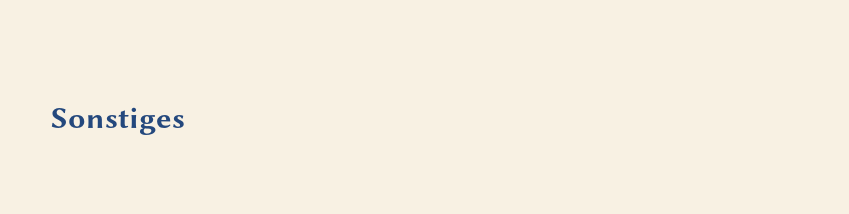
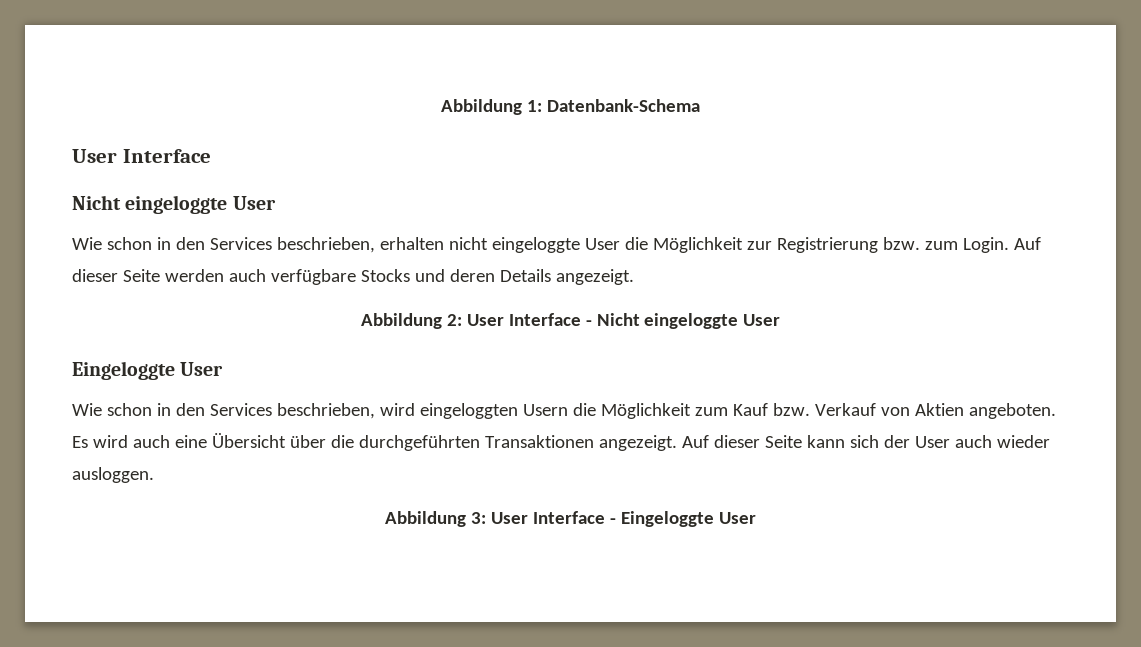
[51,107,185,135] Sonstiges -> [441,99,700,115] [72,149,211,163] [72,195,276,214] [72,237,1041,253] [72,269,634,285] [360,313,781,329] [72,361,224,380] [72,403,1056,419] [72,433,1050,451] [72,467,154,483] [385,511,756,527] Abbildung 1: Datenbank-Schema // User Interface // Nicht eingeloggte User // Wie schon in den Services beschrieben, erhalten nicht eingeloggte User die Möglichkeit zur Registrierung bzw. zum Login. Auf dieser Seite werden auch verfügbare Stocks und deren Details angezeigt. // Abbildung 2: User Interface - Nicht eingeloggte User // Eingeloggte User // Wie schon in den Services beschrieben, wird eingeloggten Usern die Möglichkeit zum Kauf bzw. Verkauf von Aktien angeboten. Es wird auch eine Übersicht über die durchgeführten Transaktionen angezeigt. Auf dieser Seite kann sich der User auch wieder ausloggen. // Abbildung 3: User Interface - Eingeloggte User

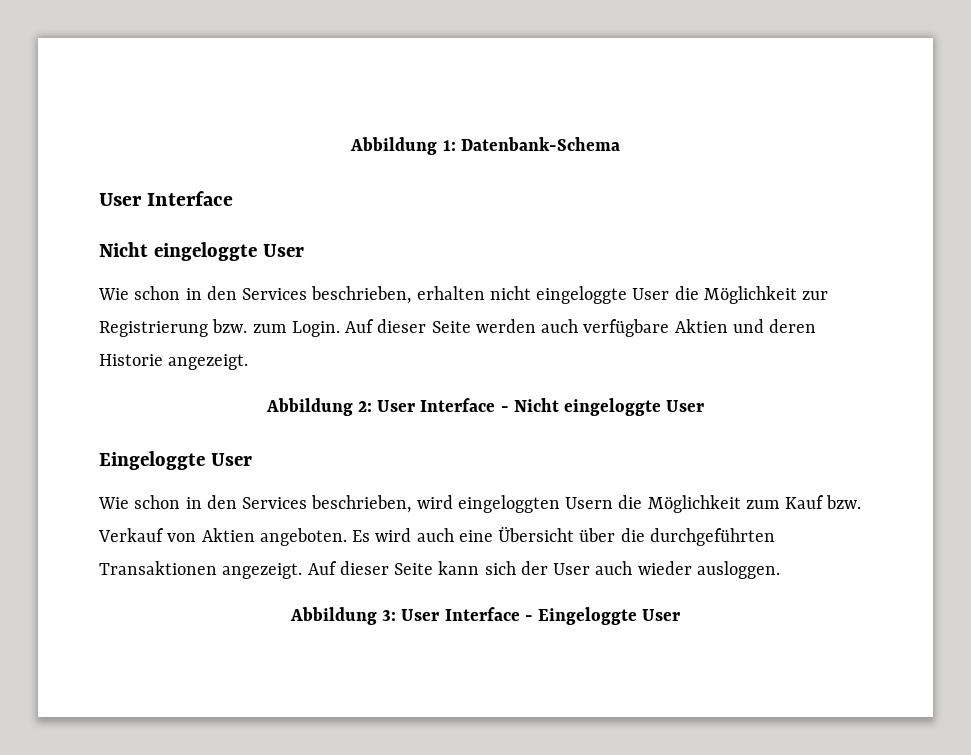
[360,269,410,282] Stocks -> [674,319,728,333] Aktien
[499,269,551,282] Details -> [99,354,163,366] Historie

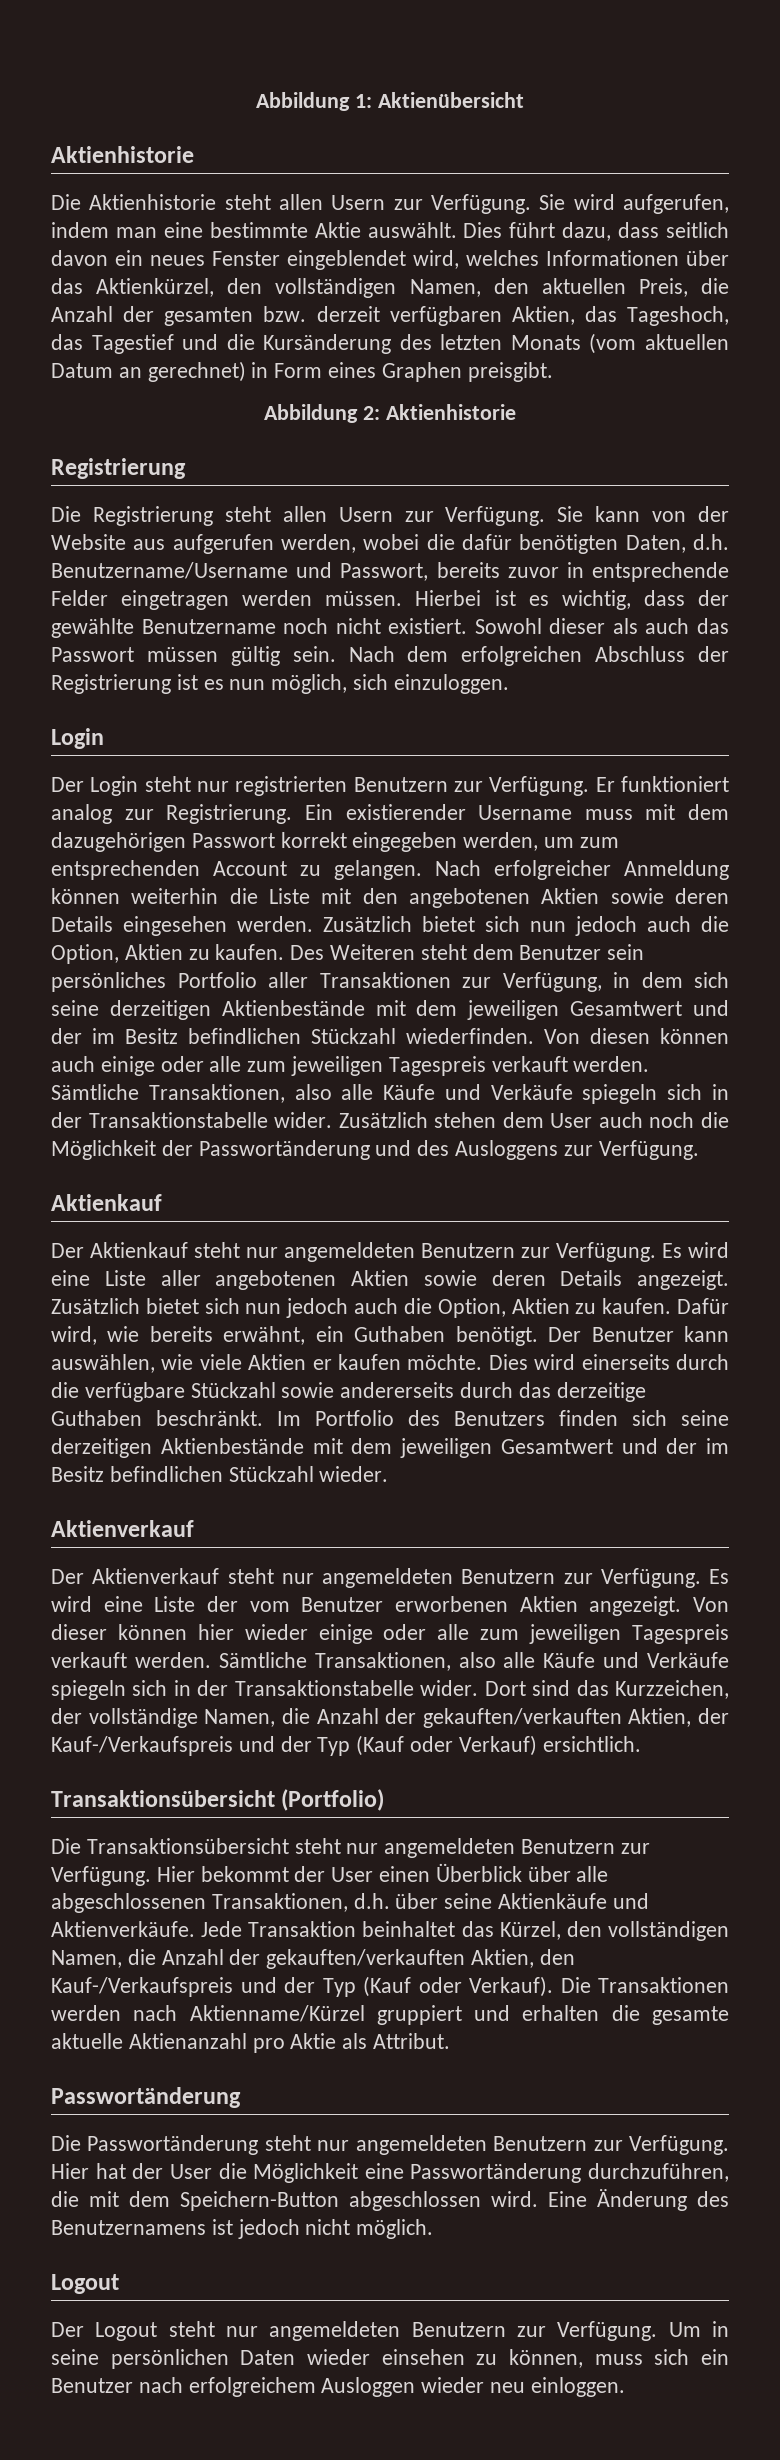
[460,137,620,151] [99,191,234,206] [99,242,304,261] [98,286,829,304] [99,319,817,337] [99,354,249,370] [265,398,705,416] [99,451,252,470] [98,495,862,513] [98,526,775,546] [99,561,780,579] [289,607,681,625] Datenbank-Schema // User Interface // Nicht eingeloggte User // Wie schon in den Services beschrieben, erhalten nicht eingeloggte User die Möglichkeit zur Registrierung bzw. zum Login. Auf dieser Seite werden auch verfügbare Aktien und deren Historie angezeigt. // Abbildung 2: User Interface - Nicht eingeloggte User // Eingeloggte User // Wie schon in den Services beschrieben, wird eingeloggten Usern die Möglichkeit zum Kauf bzw. Verkauf von Aktien angeboten. Es wird auch eine Übersicht über die durchgeführten Transaktionen angezeigt. Auf dieser Seite kann sich der User auch wieder ausloggen. // Abbildung 3: User Interface - Eingeloggte User -> [377,92,524,108] [51,146,194,163] [51,194,729,214] [51,222,729,241] [51,250,729,270] [51,278,729,298] [51,306,729,326] [51,333,729,354] [51,361,553,382] [264,404,516,423] [51,458,186,479] [51,506,729,526] [51,534,729,554] [51,562,729,582] [51,590,729,610] [51,618,729,638] [51,646,729,666] [51,674,509,694] [51,728,104,749] [51,776,729,796] [51,804,729,824] [51,832,619,852] [51,860,729,880] [51,888,729,908] [51,916,729,936] [51,944,645,964] [51,972,729,992] [51,1000,729,1020] [51,1028,729,1044] [51,1056,650,1076] [51,1084,730,1104] [51,1112,729,1128] [51,1140,699,1160] [51,1194,162,1211] [51,1242,729,1262] [51,1270,729,1290] [51,1298,730,1318] [51,1326,729,1346] [51,1354,729,1373] [51,1382,646,1402] [51,1410,729,1426] [51,1438,729,1458] [51,1466,389,1482] [51,1520,194,1537] [51,1568,729,1588] [51,1596,729,1616] [51,1624,730,1644] [51,1652,729,1671] [51,1680,730,1700] [51,1708,729,1728] [51,1735,641,1756] [51,1789,385,1811] [51,1838,650,1858] [51,1863,609,1886] [51,1893,649,1913] [51,1921,729,1941] [51,1949,575,1969] [51,1976,729,1997] [51,2005,729,2025] [51,2033,451,2053] [51,2087,241,2108] [51,2135,730,2155] [51,2163,729,2183] [51,2189,729,2211] [51,2219,434,2239] [51,2274,119,2294] [51,2321,729,2341] [51,2349,729,2369] [51,2377,625,2397] Aktienübersicht // Aktienhistorie // Die Aktienhistorie steht allen Usern zur Verfügung. Sie wird aufgerufen, indem man eine bestimmte Aktie auswählt. Dies führt dazu, dass seitlich davon ein neues Fenster eingeblendet wird, welches Informationen über das Aktienkürzel, den vollständigen Namen, den aktuellen Preis, die Anzahl der gesamten bzw. derzeit verfügbaren Aktien, das Tageshoch, das Tagestief und die Kursänderung des letzten Monats (vom aktuellen Datum an gerechnet) in Form eines Graphen preisgibt. // Abbildung 2: Aktienhistorie // Registrierung // Die Registrierung steht allen Usern zur Verfügung. Sie kann von der Website aus aufgerufen werden, wobei die dafür benötigten Daten, d.h. Benutzername/Username und Passwort, bereits zuvor in entsprechende Felder eingetragen werden müssen. Hierbei ist es wichtig, dass der gewählte Benutzername noch nicht existiert. Sowohl dieser als auch das Passwort müssen gültig sein. Nach dem erfolgreichen Abschluss der Registrierung ist es nun möglich, sich einzuloggen. // Login // Der Login steht nur registrierten Benutzern zur Verfügung. Er funktioniert analog zur Registrierung. Ein existierender Username muss mit dem dazugehörigen Passwort korrekt eingegeben werden, um zum entsprechenden Account zu gelangen. Nach erfolgreicher Anmeldung können weiterhin die Liste mit den angebotenen Aktien sowie deren Details eingesehen werden. Zusätzlich bietet sich nun jedoch auch die Option, Aktien zu kaufen. Des Weiteren steht dem Benutzer sein persönliches Portfolio aller Transaktionen zur Verfügung, in dem sich seine derzeitigen Aktienbestände mit dem jeweiligen Gesamtwert und der im Besitz befindlichen Stückzahl wiederfinden. Von diesen können auch einige oder alle zum jeweiligen Tagespreis verkauft werden. Sämtliche Transaktionen, also alle Käufe und Verkäufe spiegeln sich in der Transaktionstabelle wider. Zusätzlich stehen dem User auch noch die Möglichkeit der Passwortänderung und des Ausloggens zur Verfügung. // Aktienkauf // Der Aktienkauf steht nur angemeldeten Benutzern zur Verfügung. Es wird eine Liste aller angebotenen Aktien sowie deren Details angezeigt. Zusätzlich bietet sich nun jedoch auch die Option, Aktien zu kaufen. Dafür wird, wie bereits erwähnt, ein Guthaben benötigt. Der Benutzer kann auswählen, wie viele Aktien er kaufen möchte. Dies wird einerseits durch die verfügbare Stückzahl sowie andererseits durch das derzeitige Guthaben beschränkt. Im Portfolio des Benutzers finden sich seine derzeitigen Aktienbestände mit dem jeweiligen Gesamtwert und der im Besitz befindlichen Stückzahl wieder. // Aktienverkauf // Der Aktienverkauf steht nur angemeldeten Benutzern zur Verfügung. Es wird eine Liste der vom Benutzer erworbenen Aktien angezeigt. Von dieser können hier wieder einige oder alle zum jeweiligen Tagespreis verkauft werden. Sämtliche Transaktionen, also alle Käufe und Verkäufe spiegeln sich in der Transaktionstabelle wider. Dort sind das Kurzzeichen, der vollständige Namen, die Anzahl der gekauften/verkauften Aktien, der Kauf-/Verkaufspreis und der Typ (Kauf oder Verkauf) ersichtlich. // Transaktionsübersicht (Portfolio) // Die Transaktionsübersicht steht nur angemeldeten Benutzern zur Verfügung. Hier bekommt der User einen Überblick über alle abgeschlossenen Transaktionen, d.h. über seine Aktienkäufe und Aktienverkäufe. Jede Transaktion beinhaltet das Kürzel, den vollständigen Namen, die Anzahl der gekauften/verkauften Aktien, den Kauf-/Verkaufspreis und der Typ (Kauf oder Verkauf). Die Transaktionen werden nach Aktienname/Kürzel gruppiert und erhalten die gesamte aktuelle Aktienanzahl pro Aktie als Attribut. // Passwortänderung // Die Passwortänderung steht nur angemeldeten Benutzern zur Verfügung. Hier hat der User die Möglichkeit eine Passwortänderung durchzuführen, die mit dem Speichern-Button abgeschlossen wird. Eine Änderung des Benutzernamens ist jedoch nicht möglich. // Logout // Der Logout steht nur angemeldeten Benutzern zur Verfügung. Um in seine persönlichen Daten wieder einsehen zu können, muss sich ein Benutzer nach erfolgreichem Ausloggen wieder neu einloggen.

